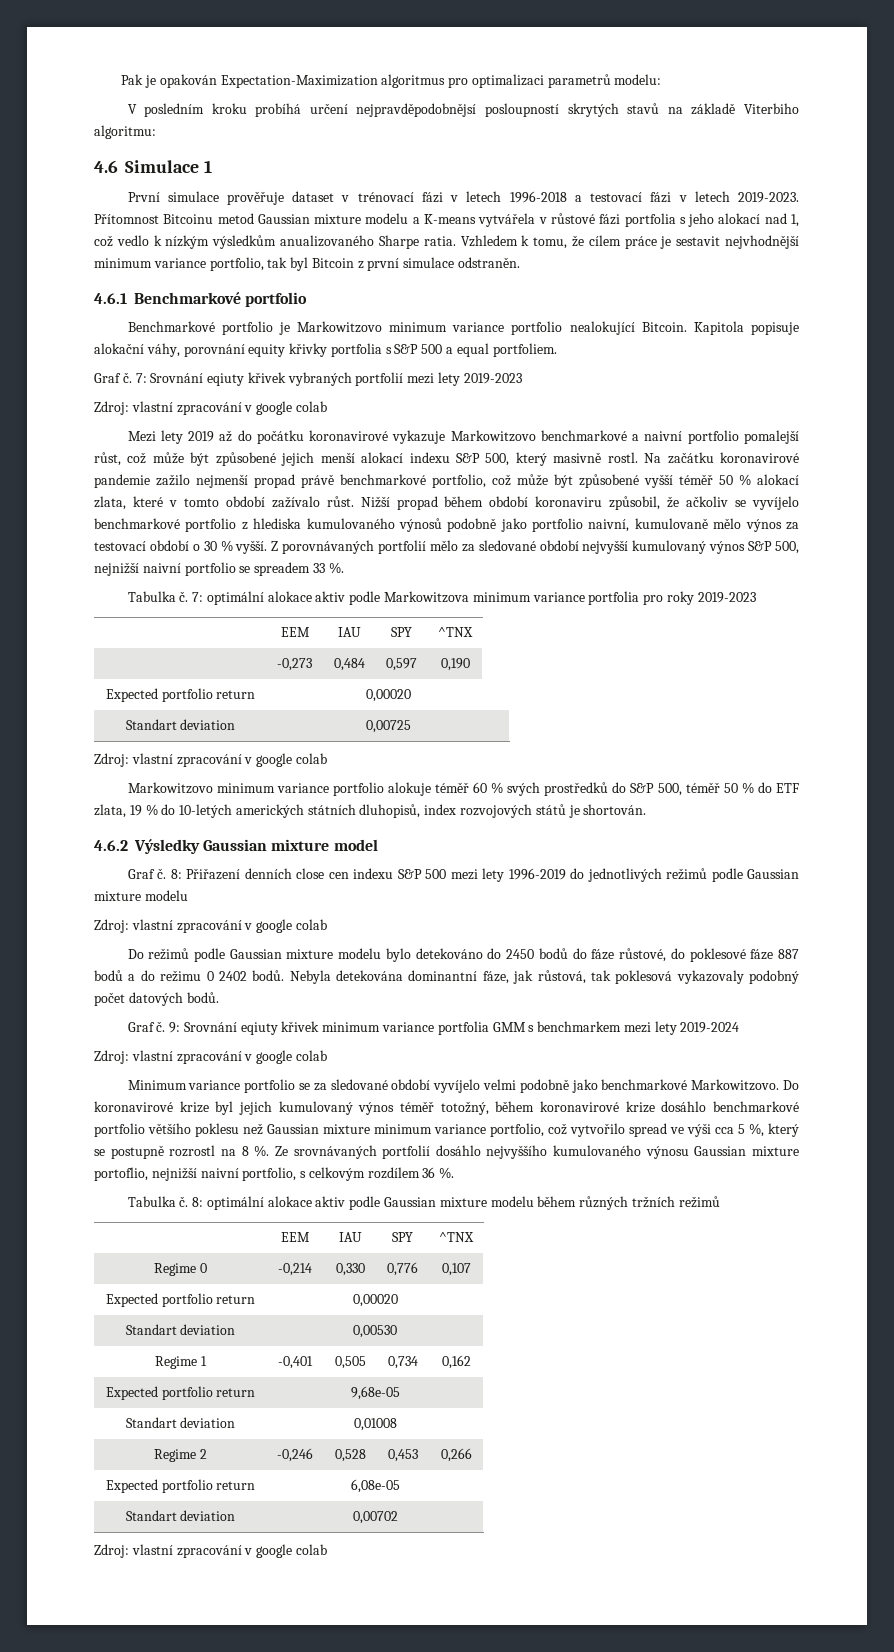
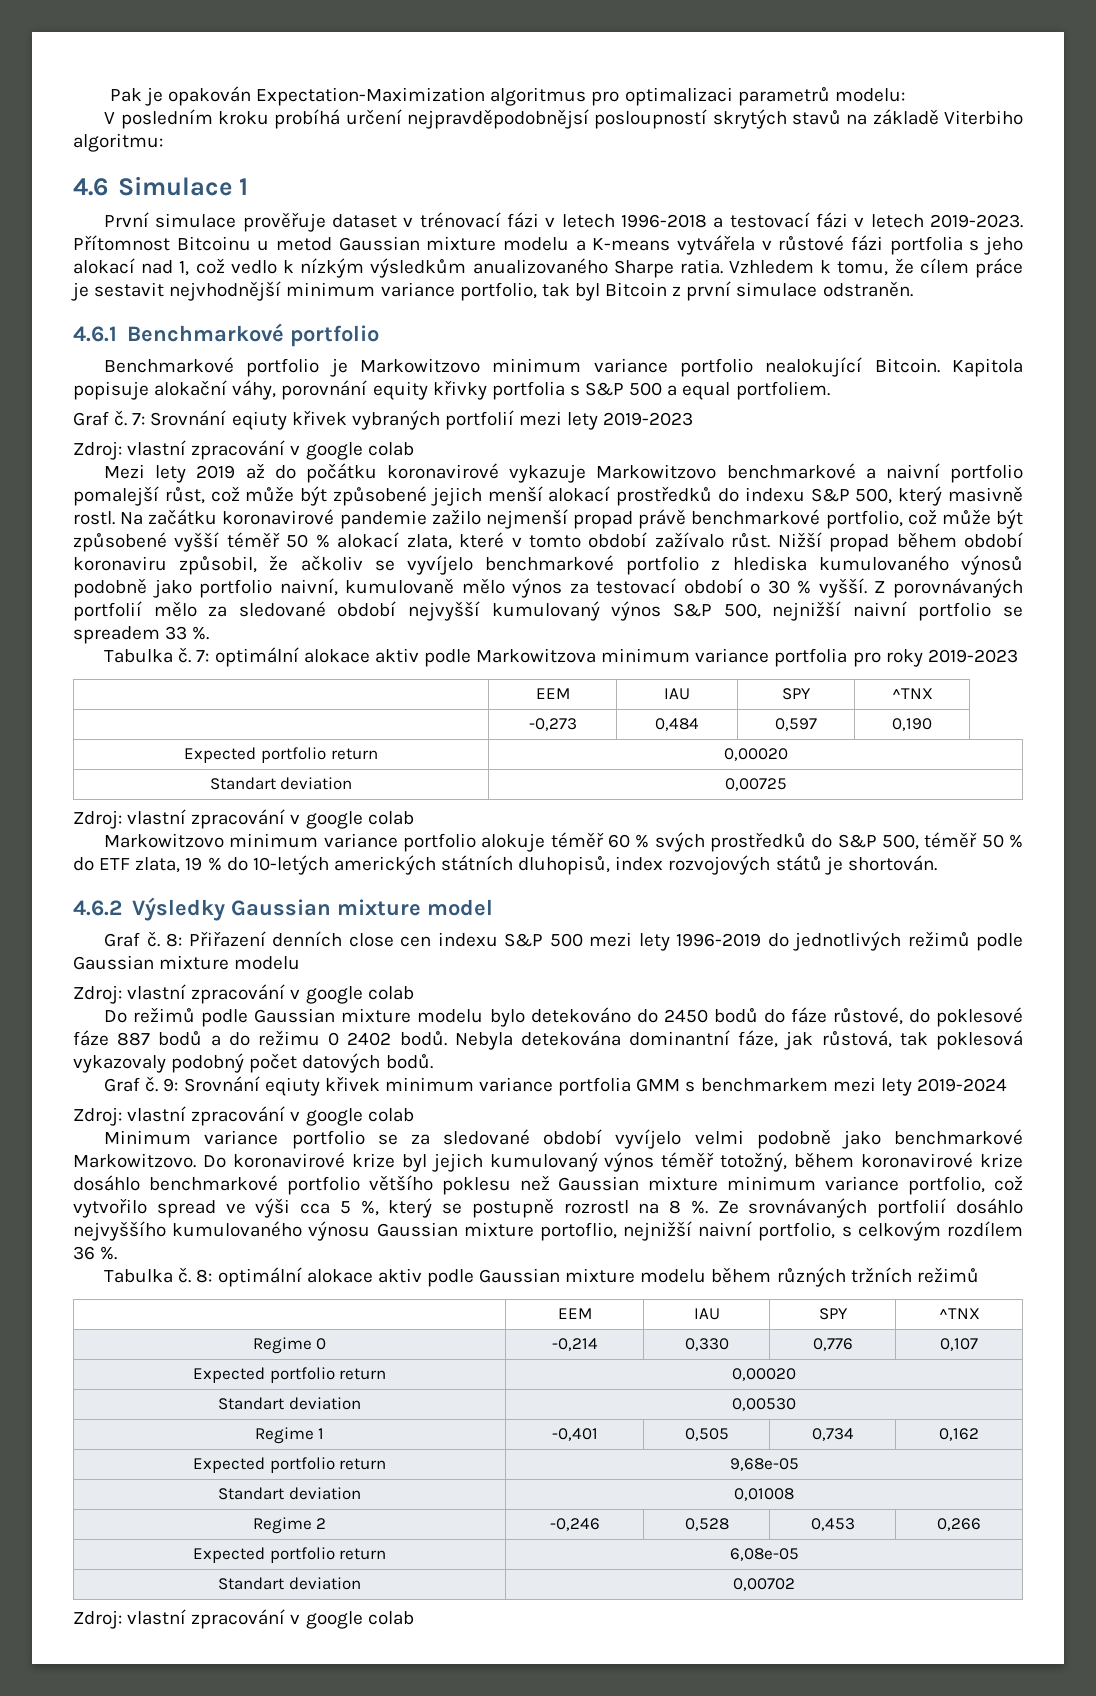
(214, 219) none -> [257,240,270,251] u
(404, 457) none -> [616,486,739,506] prostředků do

